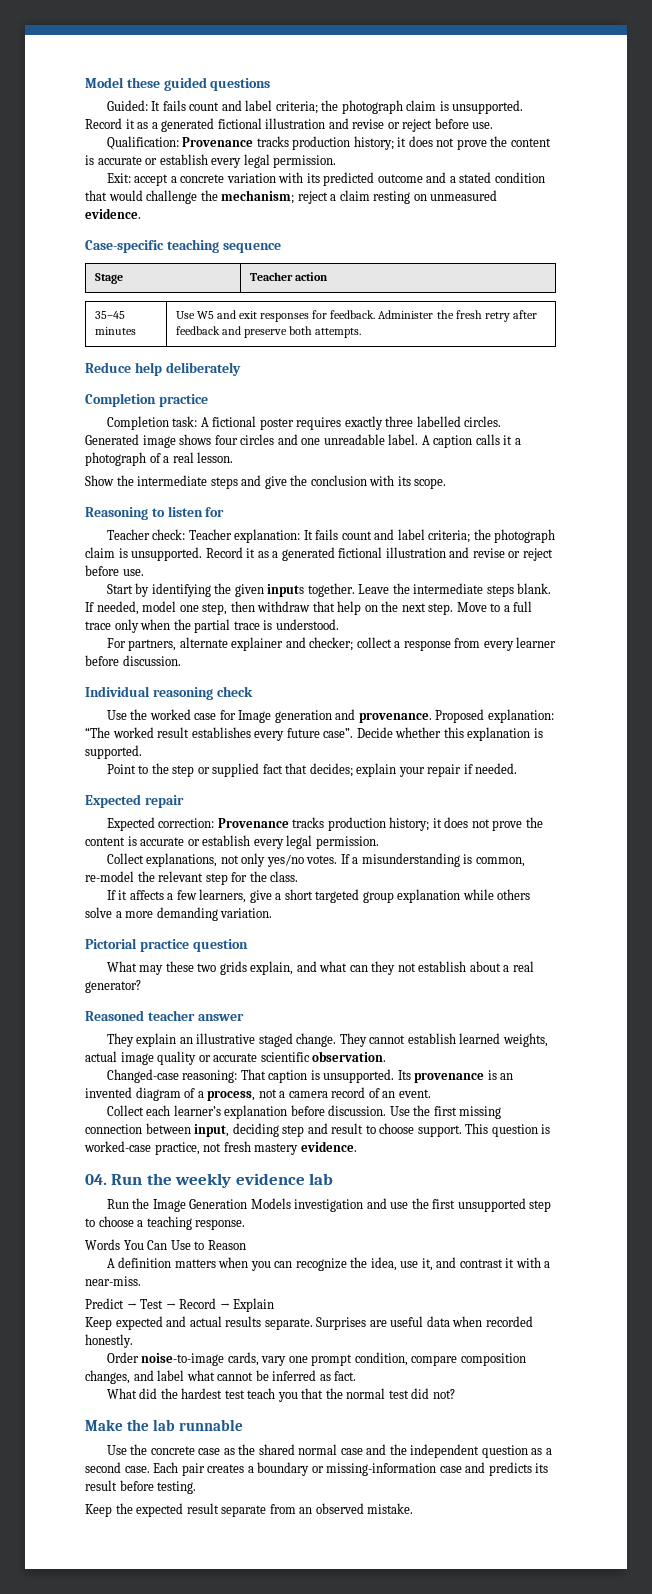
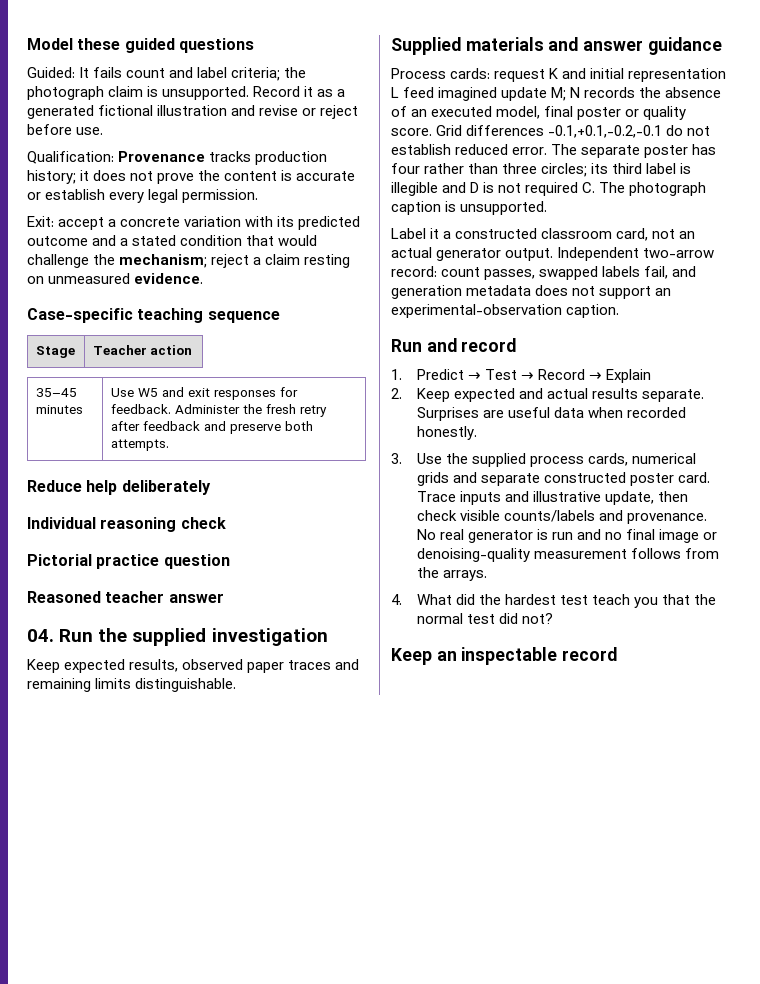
[85,393,208,407] [106,416,502,430] [85,434,521,448] [85,452,234,466] [85,475,447,489] [85,506,225,520] [106,529,556,543] [85,547,553,561] [85,565,144,576] [106,583,552,597] [85,601,533,615] [85,619,339,633] [106,637,557,651] [85,655,181,666] [85,686,253,700] [106,709,554,723] [85,727,543,741] [85,745,142,759] [106,763,518,777] [85,794,184,808] [106,817,543,831] [85,835,379,849] [106,853,525,867] [85,871,299,885] [106,889,531,903] [85,907,273,921] [85,938,248,952] [106,961,534,975] [85,980,141,993] [85,1010,244,1021] [106,1033,548,1047] [85,1051,387,1065] [106,1069,514,1083] [85,1087,431,1101] [106,1105,502,1119] [85,1123,551,1137] [84,1141,357,1155] [85,1173,334,1188] [106,1198,552,1212] [85,1216,246,1230] [85,1239,246,1250] [106,1257,551,1271] [85,1276,141,1286] Completion practice // Completion task: A fictional poster requires exactly three labelled circles. Generated image shows four circles and one unreadable label. A caption calls it a photograph of a real lesson. // Show the intermediate steps and give the conclusion with its scope. // Reasoning to listen for // Teacher check: Teacher explanation: It fails count and label criteria; the photograph claim is unsupported. Record it as a generated fictional illustration and revise or reject before use. // Start by identifying the given inputs together. Leave the intermediate steps blank. If needed, model one step, then withdraw that help on the next step. Move to a full trace only when the partial trace is understood. // For partners, alternate explainer and checker; collect a response from every learner before discussion. // Individual reasoning check // Use the worked case for Image generation and provenance. Proposed explanation: “The worked result establishes every future case”. Decide whether this explanation is supported. // Point to the step or supplied fact that decides; explain your repair if needed. // Expected repair // Expected correction: Provenance tracks production history; it does not prove the content is accurate or establish every legal permission. // Collect explanations, not only yes/no votes. If a misunderstanding is common, re-model the relevant step for the class. // If it affects a few learners, give a short targeted group explanation while others solve a more demanding variation. // Pictorial practice question // What may these two grids explain, and what can they not establish about a real generator? // Reasoned teacher answer // They explain an illustrative staged change. They cannot establish learned weights, actual image quality or accurate scientific observation. // Changed-case reasoning: That caption is unsupported. Its provenance is an invented diagram of a process, not a camera record of an event. // Collect each learner’s explanation before discussion. Use the first missing connection between input, deciding step and result to choose support. This question is worked-case practice, not fresh mastery evidence. // 04. Run the weekly evidence lab // Run the Image Generation Models investigation and use the first unsupported step to choose a teaching response. // Words You Can Use to Reason // A definition matters when you can recognize the idea, use it, and contrast it with a near-miss. // -> [27,517,226,532] [27,554,230,569] [27,591,224,603] [27,628,328,646] [27,659,360,673] [27,678,237,692] [391,37,722,55] [391,68,727,82] [391,87,722,101] [391,106,687,120] [391,125,711,138] [391,144,717,158] [391,163,692,177] [391,182,707,196] [391,201,548,215] [391,228,696,241] [391,247,715,261] [391,266,697,280] [391,285,672,299] [391,304,620,318] [391,338,517,352] [391,369,402,380] Individual reasoning check // Pictorial practice question // Reasoned teacher answer // 04. Run the supplied investigation // Keep expected results, observed paper traces and remaining limits distinguishable. // Supplied materials and answer guidance // Process cards: request K and initial representation L feed imagined update M; N records the absence of an executed model, final poster or quality score. Grid differences -0.1,+0.1,-0.2,-0.1 do not establish reduced error. The separate poster has four rather than three circles; its third label is illegible and D is not required C. The photograph caption is unsupported. // Label it a constructed classroom card, not an actual generator output. Independent two-arrow record: count passes, swapped labels fail, and generation metadata does not support an experimental-observation caption. // Run and record // 1.
(275, 1305) none -> [391,388,402,399] 2.
[106,1352,526,1366] [85,1370,357,1384] Order noise-to-image cards, vary one prompt condition, compare composition changes, and label what cannot be inferred as fact. // -> [391,453,697,467] [416,472,711,486] [416,491,689,505] [416,510,708,524] [416,529,718,543] [416,548,720,562] [416,567,487,581] [391,594,402,605] 3. Use the supplied process cards, numerical grids and separate constructed poster card. Trace inputs and illustrative update, then check visible counts/labels and provenance. No real generator is run and no final image or denoising-quality measurement follows from the arrays. // 4.
[85,1419,244,1431] [106,1444,552,1458] [85,1462,549,1476] [85,1480,197,1494] [85,1503,414,1517] Make the lab runnable // Use the concrete case as the shared normal case and the independent question as a second case. Each pair creates a boundary or missing-information case and predicts its result before testing. // Keep the expected result separate from an observed mistake. -> [391,647,618,665] Keep an inspectable record

